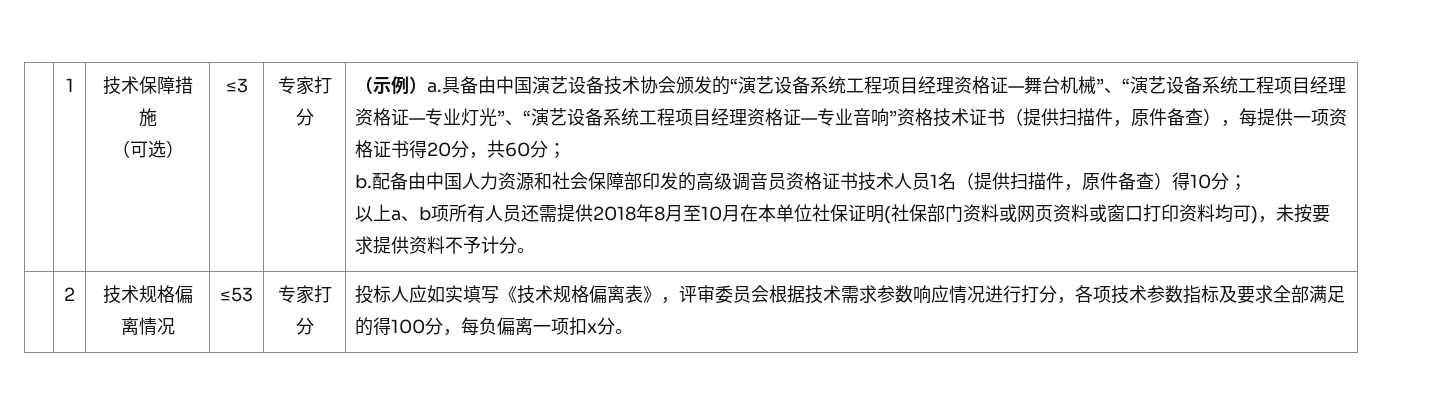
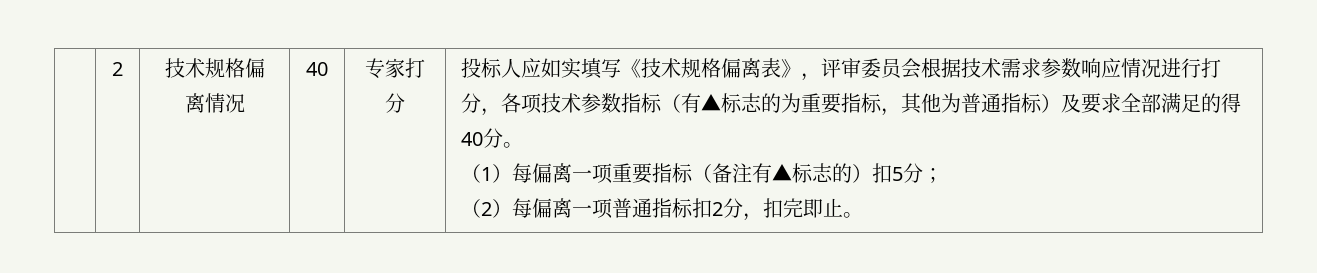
[65,78,74,92] [102,76,193,95] [138,108,157,127] [111,140,184,158] [225,78,248,93] [277,76,332,95] [295,108,314,126] [355,76,1347,95] [355,108,1348,127] [355,140,567,159] [355,172,1248,191] [355,204,1331,224] [355,236,536,254] | 1 | 技术保障措施 // （可选） | ≤3 | 专家打分 | （示例）a.具备由中国演艺设备技术协会颁发的“演艺设备系统工程项目经理资格证—舞台机械”、“演艺设备系统工程项目经理资格证—专业灯光”、“演艺设备系统工程项目经理资格证—专业音响”资格技术证书（提供扫描件，原件备查），每提供一项资格证书得20分，共60分； // b.配备由中国人力资源和社会保障部印发的高级调音员资格证书技术人员1名（提供扫描件，原件备查）得10分； // 以上a、b项所有人员还需提供2018年8月至10月在本单位社保证明(社保部门资料或网页资料或窗口打印资料均可)，未按要求提供资料不予计分。 // -> (112, 69) none
[220,287,253,302] ≤53 -> [306,62,328,76] 40
(1220, 294) none -> [660,93,1061,116] （有▲标志的为重要指标，其他为普通指标）
[391,317,616,336] 100分，每负偏离一项扣x分 -> [460,128,523,148] [460,163,943,184] [460,198,843,221] 40分。 // （1）每偏离一项重要指标（备注有▲标志的）扣5分； // （2）每偏离一项普通指标扣2分，扣完即止

